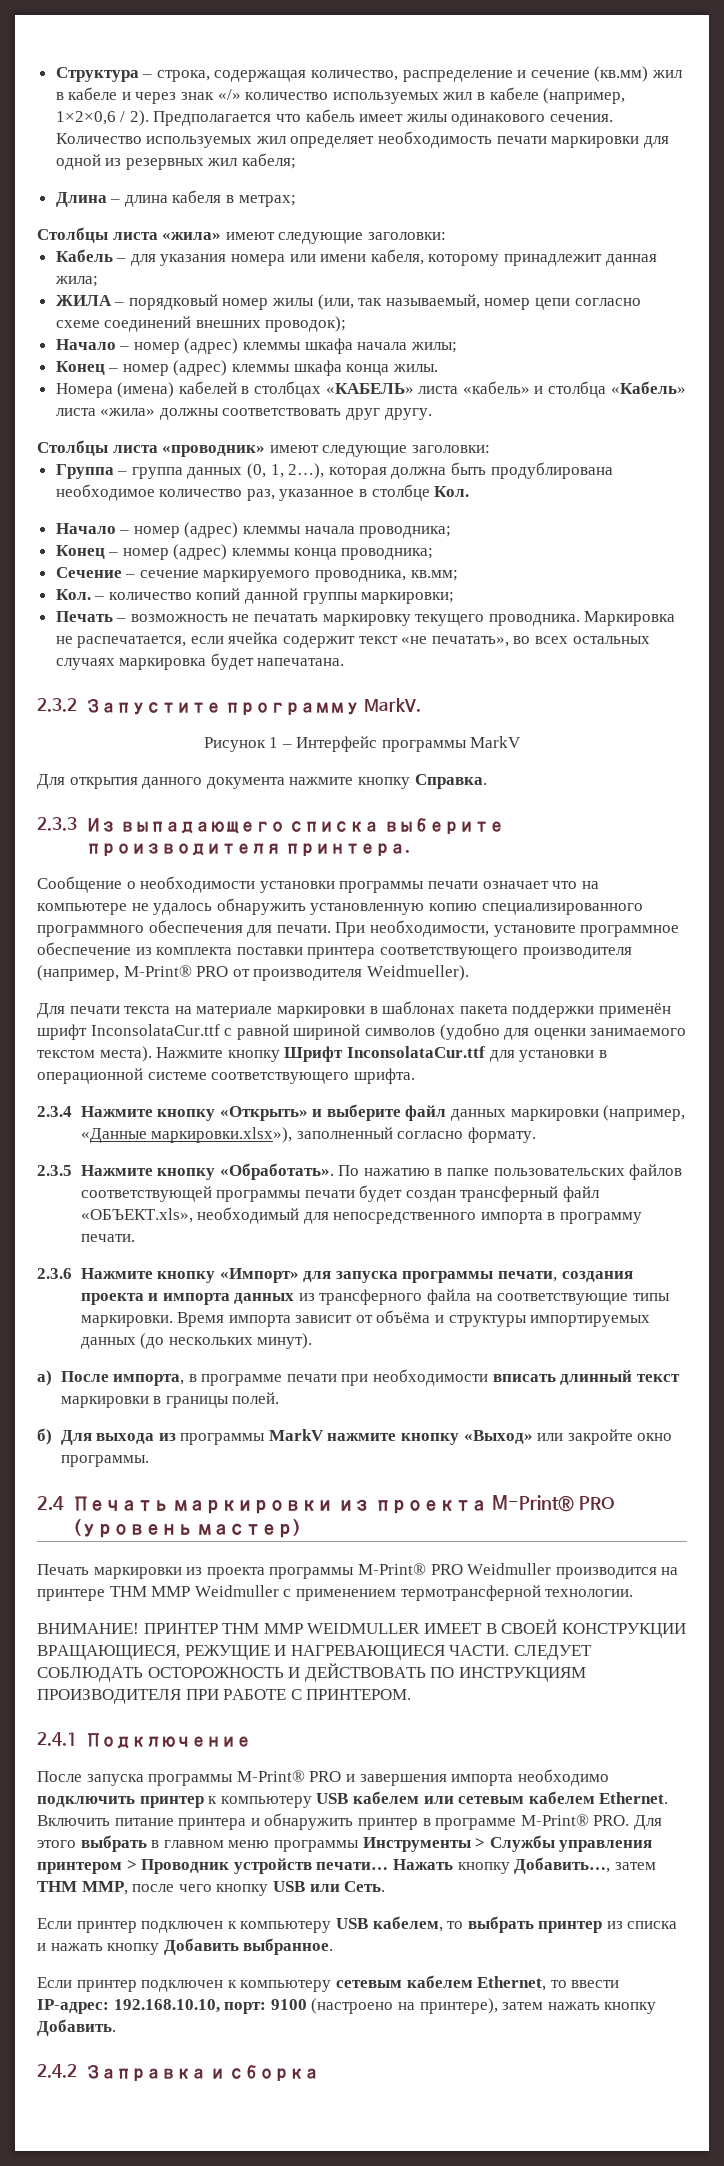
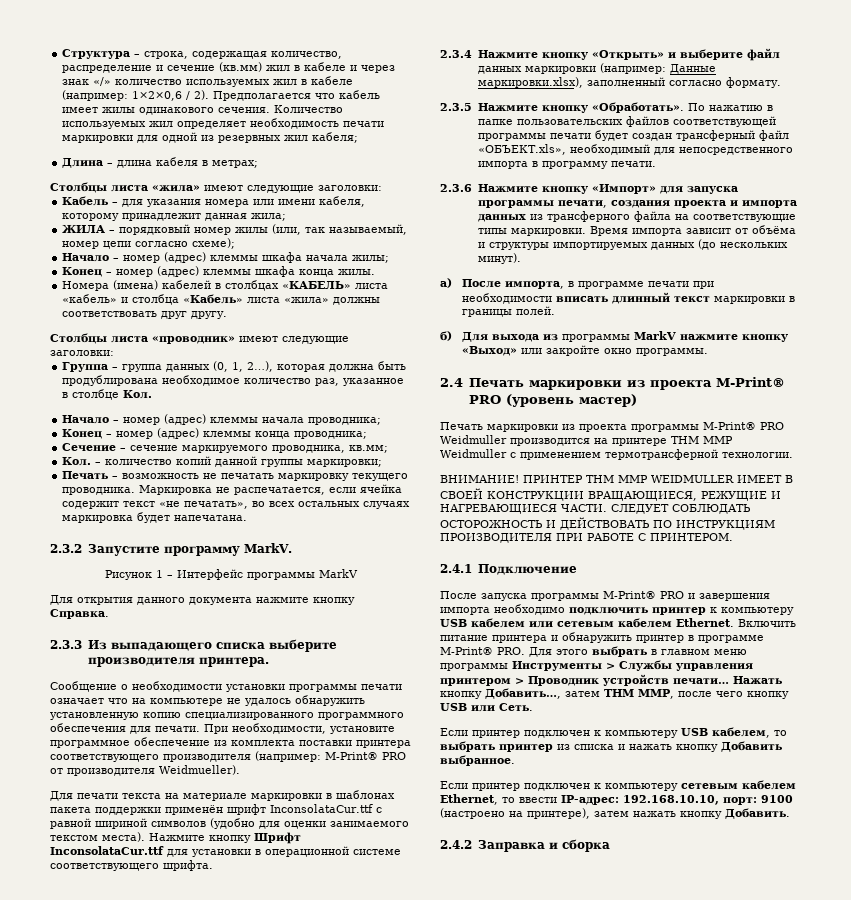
[543,88,626,104] (например, -> [62,90,129,101] (например:
[55,316,347,332] схеме соединений внешних проводок); -> [192,238,236,249] схеме);
[37,965,119,981] (например, -> [255,751,321,762] (например:
[603,1105,686,1121] [80,1127,293,1143] (например, «Данные маркировки.xlsx»), -> [599,63,716,74] [477,77,583,88] (например: Данные маркировки.xlsx),

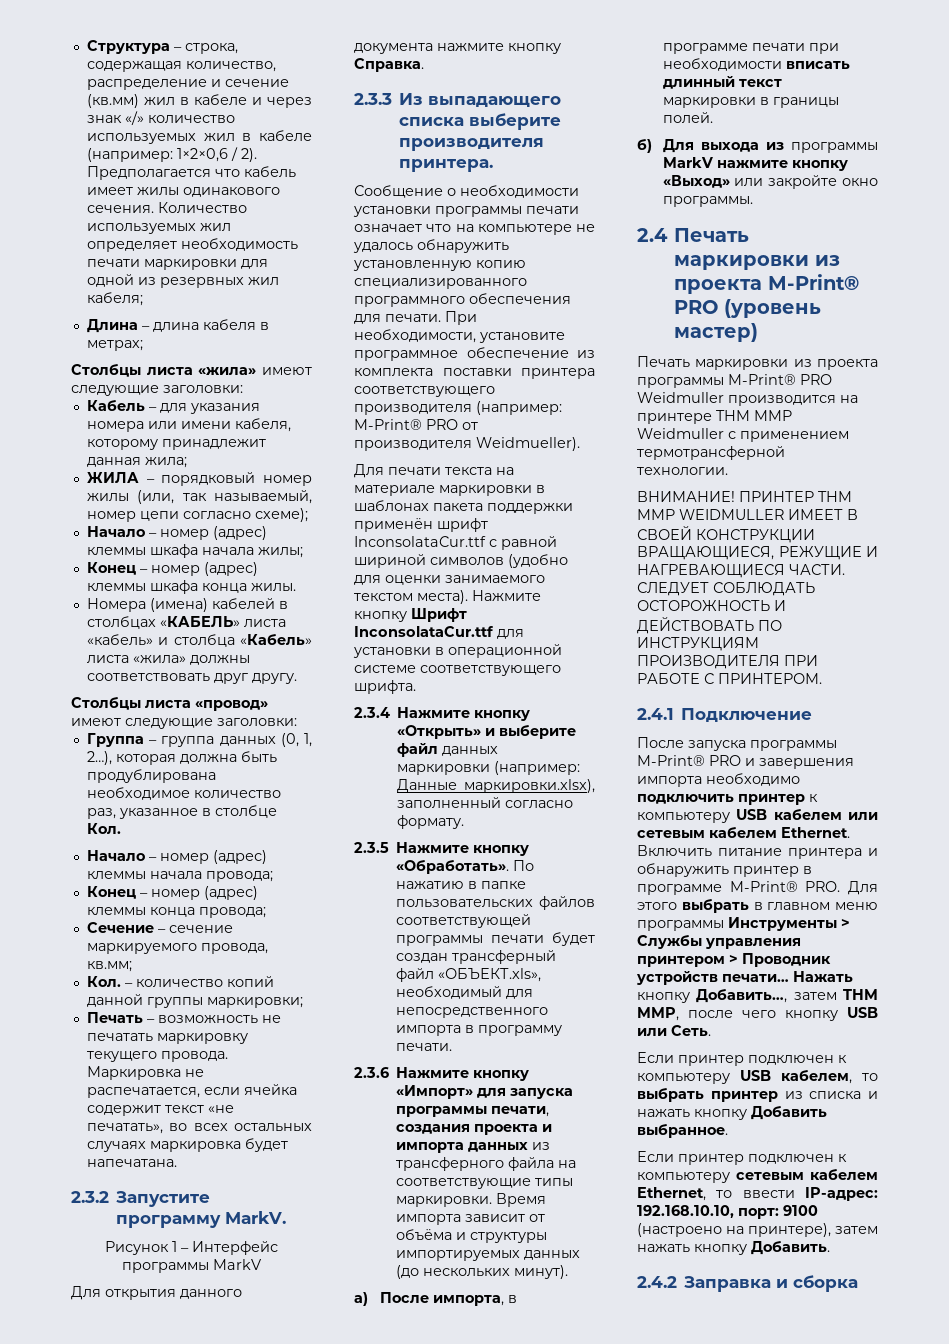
[152,336,235,344] «проводник» -> [195,700,268,711] «провод»
[308,417,382,425] проводника; -> [205,871,273,882] провода;
[294,431,368,439] проводника; -> [198,907,266,918] провода;
[272,445,346,453] проводника, -> [200,943,268,954] провода,
[62,487,136,495] проводника. -> [160,1051,228,1062] провода.

